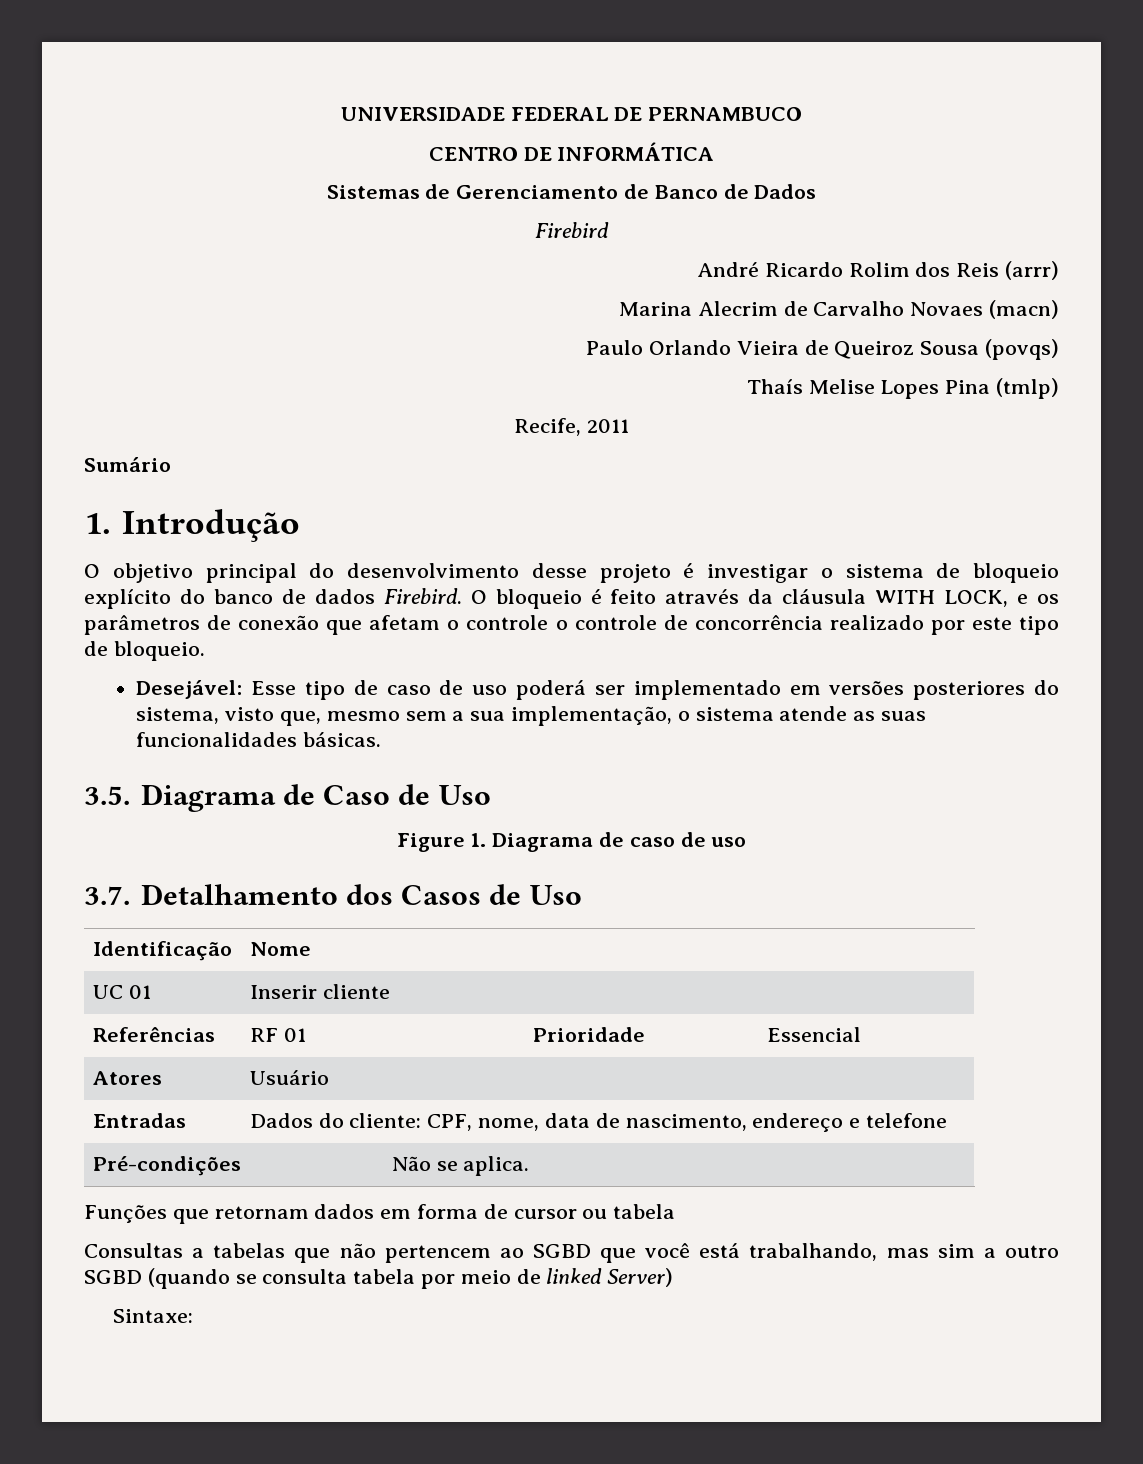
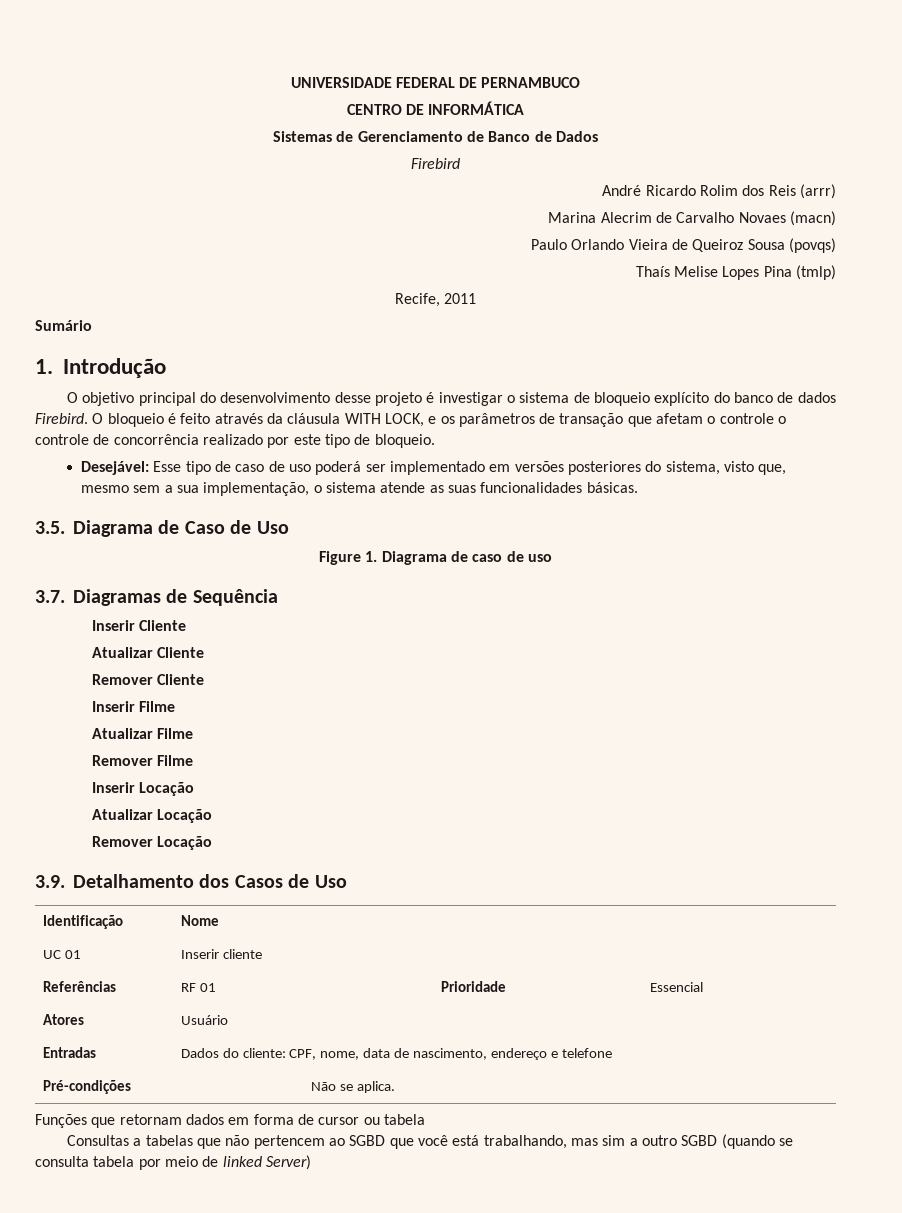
[238,615,320,630] conexão -> [559,413,624,427] transação
(130, 895) none -> [73,589,278,606] [91,620,187,631] [91,647,205,658] [91,674,205,685] [91,701,176,712] [91,728,194,739] [91,755,194,766] [91,782,195,796] [91,809,213,823] [91,836,213,850] [35,875,65,888] Diagramas de Sequência // Inserir Cliente // Atualizar Cliente // Remover Cliente // Inserir Filme // Atualizar Filme // Remover Filme // Inserir Locação // Atualizar Locação // Remover Locação // 3.9.
[112,1309,193,1323] // Sintaxe: -> (311, 1162) none

